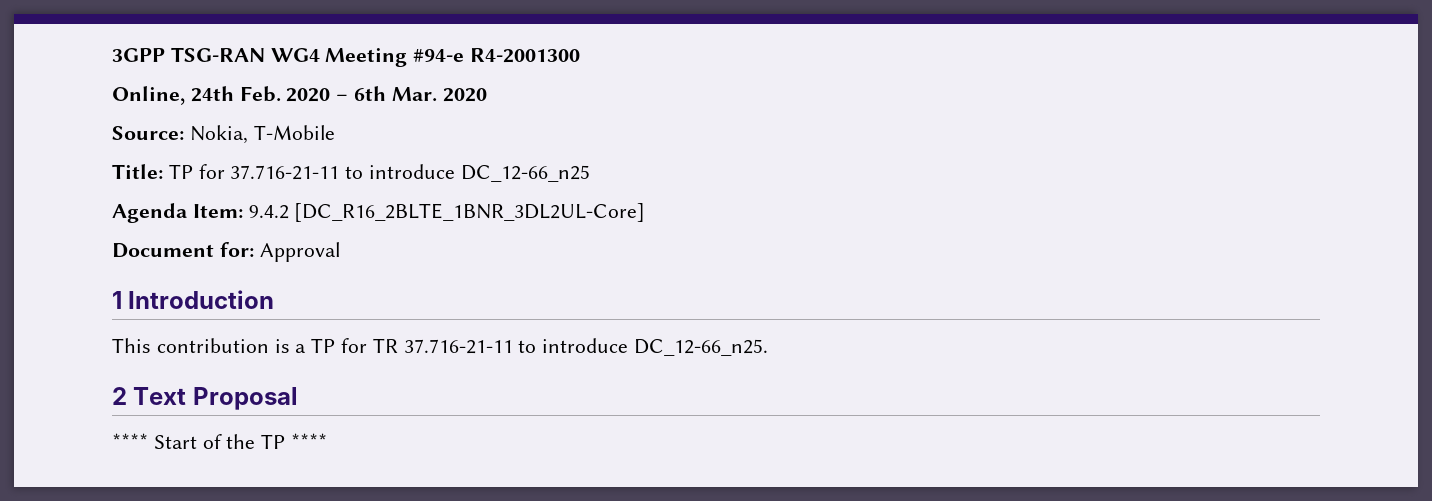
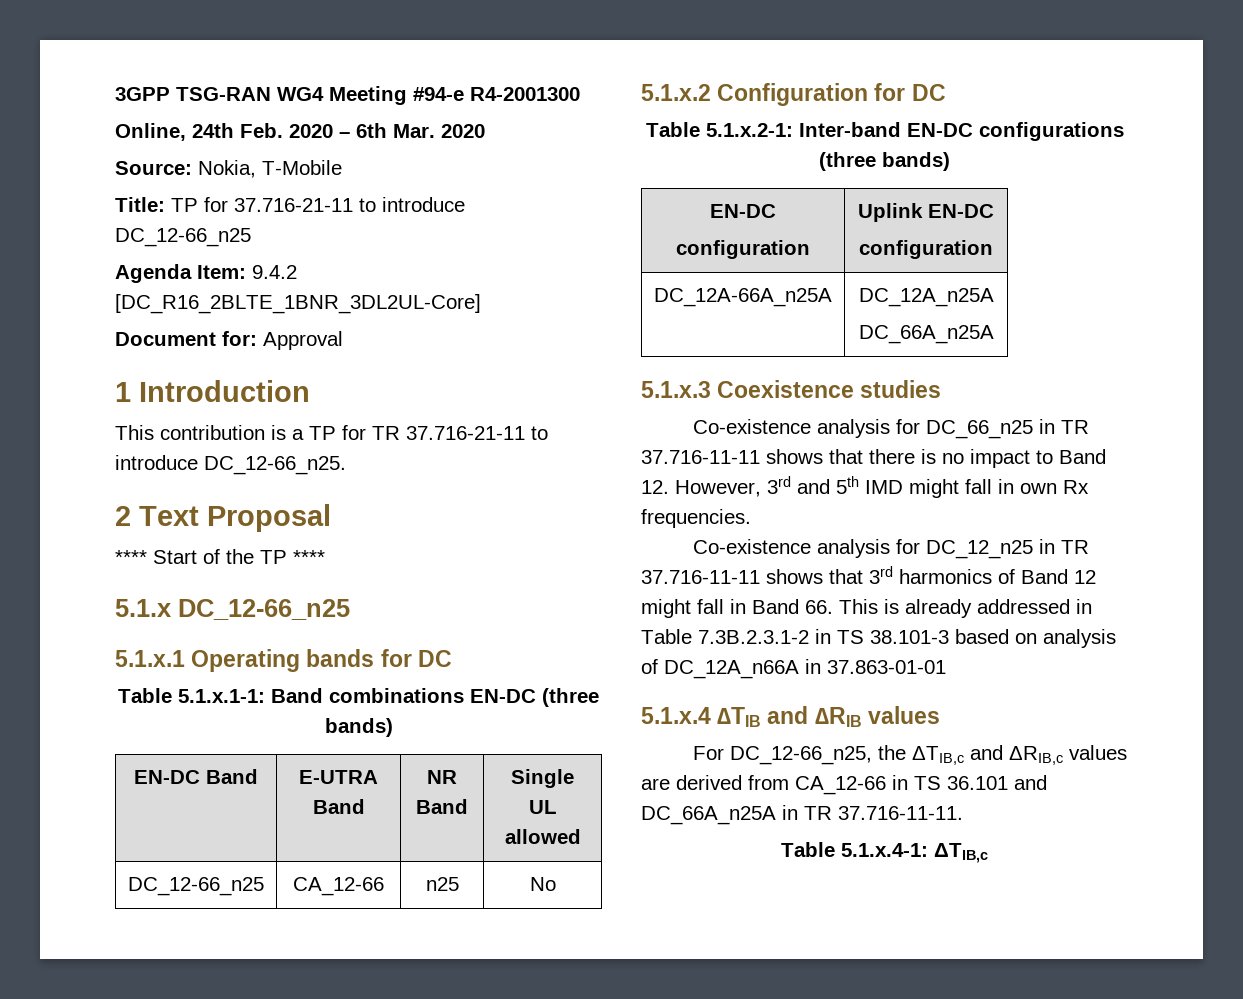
(328, 441) none -> [115,599,350,620] [115,649,452,672] [118,688,599,707] [324,718,393,737] [134,769,258,784] [299,770,378,784] [312,799,365,814] [427,770,457,784] [416,799,468,814] [511,769,574,788] [528,800,557,814] [504,829,581,844] [128,877,264,896] [293,877,384,896] [425,877,459,891] [529,877,556,891] [641,83,946,106] [645,122,1124,141] [819,152,950,171] [710,204,776,218] [676,240,810,259] [858,203,994,222] [859,240,993,259] [654,288,832,307] [858,288,994,307] [858,325,994,344] [641,380,942,398] [693,419,1090,439] [641,449,1106,468] [641,476,1089,498] [641,509,751,528] [693,539,1090,559] [641,566,1096,584] [641,599,1092,618] [641,629,1116,648] [641,659,946,679] [641,706,940,727] [693,745,1128,765] [641,775,1047,795] [641,805,963,825] [781,842,988,863] // 5.1.x DC_12-66_n25 // 5.1.x.1 Operating bands for DC // Table 5.1.x.1-1: Band combinations EN-DC (three bands) // EN-DC Band | E-UTRA Band | NR Band | Single UL allowed // DC_12-66_n25 | CA_12-66 | n25 | No // 5.1.x.2 Configuration for DC // Table 5.1.x.2-1: Inter-band EN-DC configurations (three bands) // EN-DC // configuration | Uplink EN-DC // configuration // DC_12A-66A_n25A | DC_12A_n25A // DC_66A_n25A // 5.1.x.3 Coexistence studies // Co-existence analysis for DC_66_n25 in TR 37.716-11-11 shows that there is no impact to Band 12. However, 3rd and 5th IMD might fall in own Rx frequencies. // Co-existence analysis for DC_12_n25 in TR 37.716-11-11 shows that 3rd harmonics of Band 12 might fall in Band 66. This is already addressed in Table 7.3B.2.3.1-2 in TS 38.101-3 based on analysis of DC_12A_n66A in 37.863-01-01 // 5.1.x.4 ∆TIB and ∆RIB values // For DC_12-66_n25, the ΔTIB,c and ΔRIB,c values are derived from CA_12-66 in TS 36.101 and DC_66A_n25A in TR 37.716-11-11. // Table 5.1.x.4-1: ΔTIB,c

